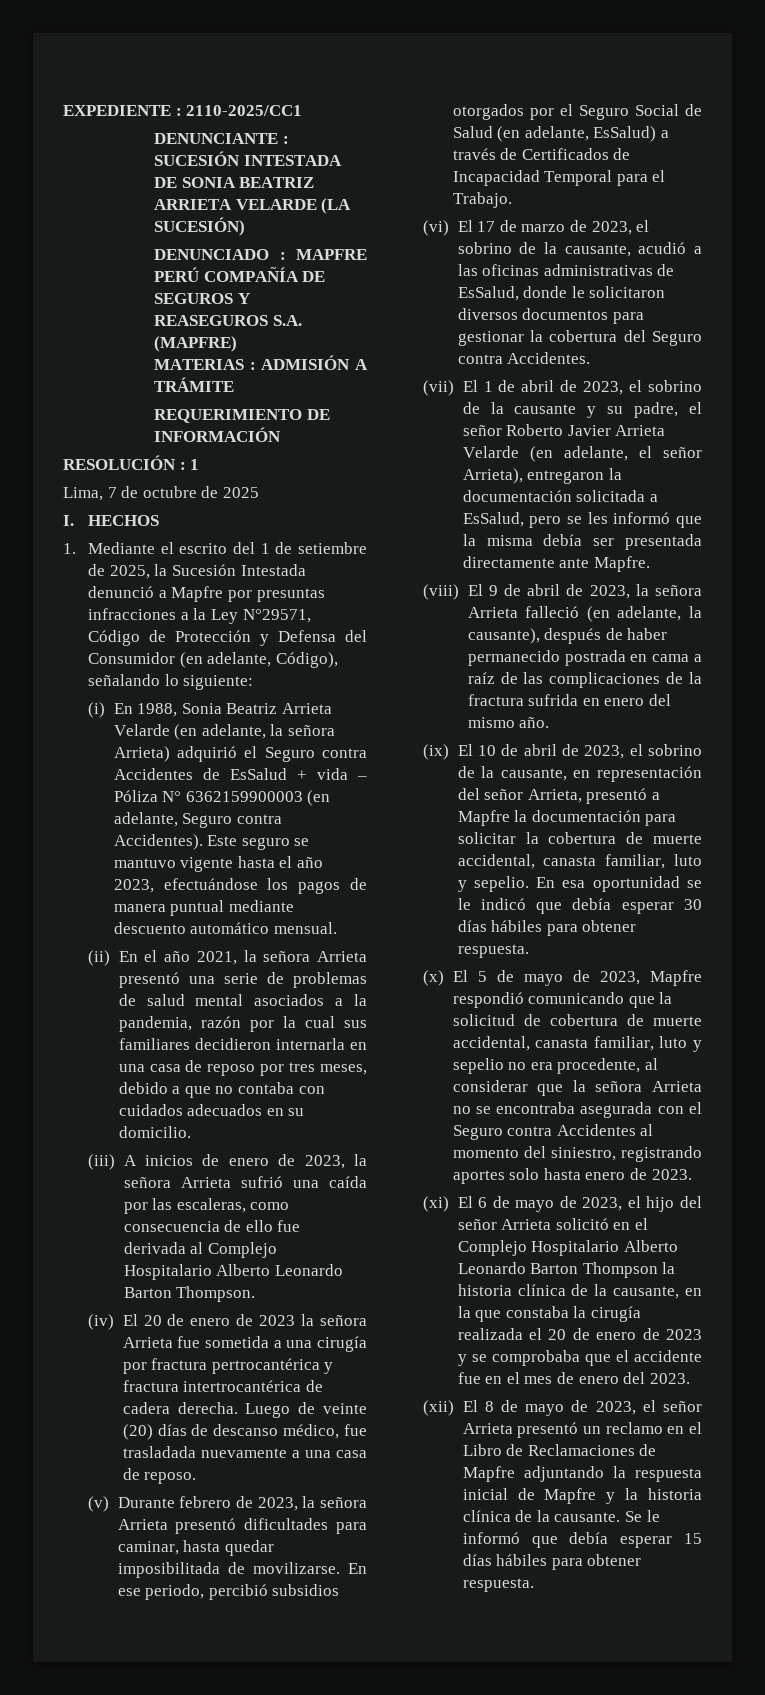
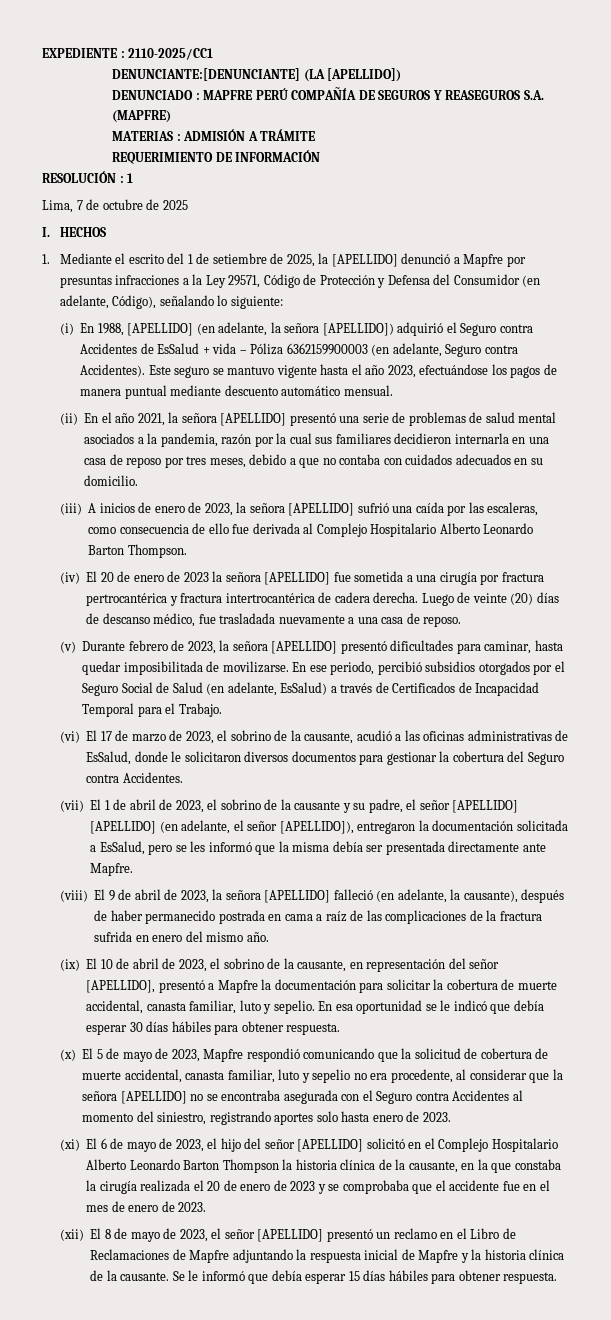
[154,133,289,144] [154,151,342,166] [154,177,315,188] [154,198,352,214] [154,217,246,236] DENUNCIANTE : SUCESIÓN INTESTADA DE SONIA BEATRIZ ARRIETA VELARDE (LA SUCESIÓN) -> [112,68,402,82] DENUNCIANTE:[DENUNCIANTE] (LA [APELLIDO])
[171,564,306,576] Sucesión Intestada -> [331,254,398,267] [APELLIDO]
[242,609,311,623] N°29571, -> [228,275,261,288] 29571,
[181,703,333,714] [113,724,170,736] Sonia Beatriz Arrieta Velarde -> [127,323,194,336] [APELLIDO]
[113,746,170,762] Arrieta) -> [322,323,394,336] [APELLIDO])
[162,791,182,802] N° -> (284, 349) none
[316,951,367,962] Arrieta -> [220,413,287,426] [APELLIDO]
[180,1177,231,1188] Arrieta -> [288,503,355,516] [APELLIDO]
[122,1337,173,1348] Arrieta -> [264,572,331,585] [APELLIDO]
[117,1519,168,1530] Arrieta -> [271,641,338,654] [APELLIDO]
[506,424,666,436] [462,446,519,458] Roberto Javier Arrieta Velarde -> [452,800,519,813] [90,821,157,834] [APELLIDO] [APELLIDO]
[462,468,523,484] Arrieta), -> [279,821,354,834] [APELLIDO]),
[467,607,518,618] Arrieta -> [264,890,331,903] [APELLIDO]
[527,789,582,803] Arrieta, -> [86,980,156,993] [APELLIDO],
[652,1081,702,1092] Arrieta -> [120,1091,187,1104] [APELLIDO]
[501,1219,552,1230] Arrieta -> [297,1139,364,1152] [APELLIDO]
[623,1372,646,1384] del -> [161,1201,175,1212] de
[462,1423,513,1434] Arrieta -> [257,1229,324,1242] [APELLIDO]

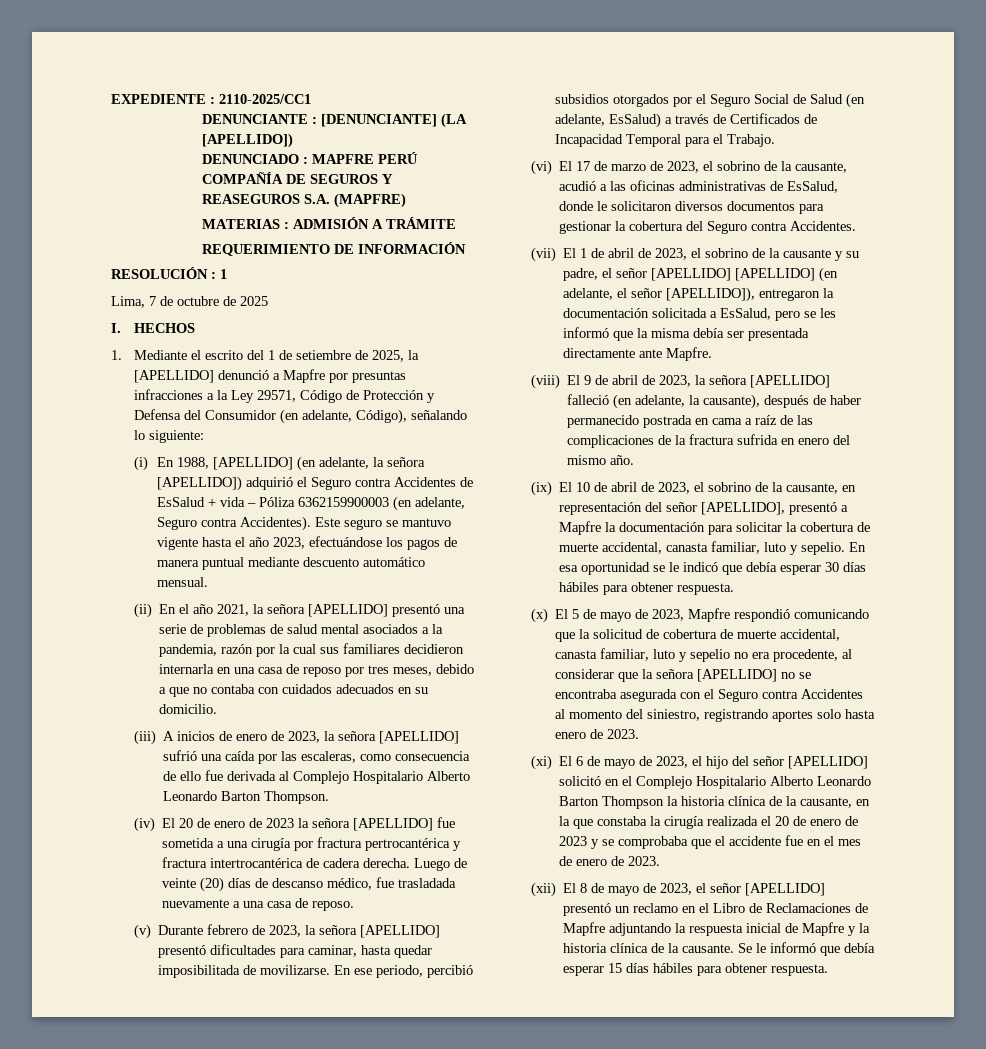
[112,68,301,81] DENUNCIANTE:[DENUNCIANTE] -> [202,114,438,127] DENUNCIANTE : [DENUNCIANTE]

